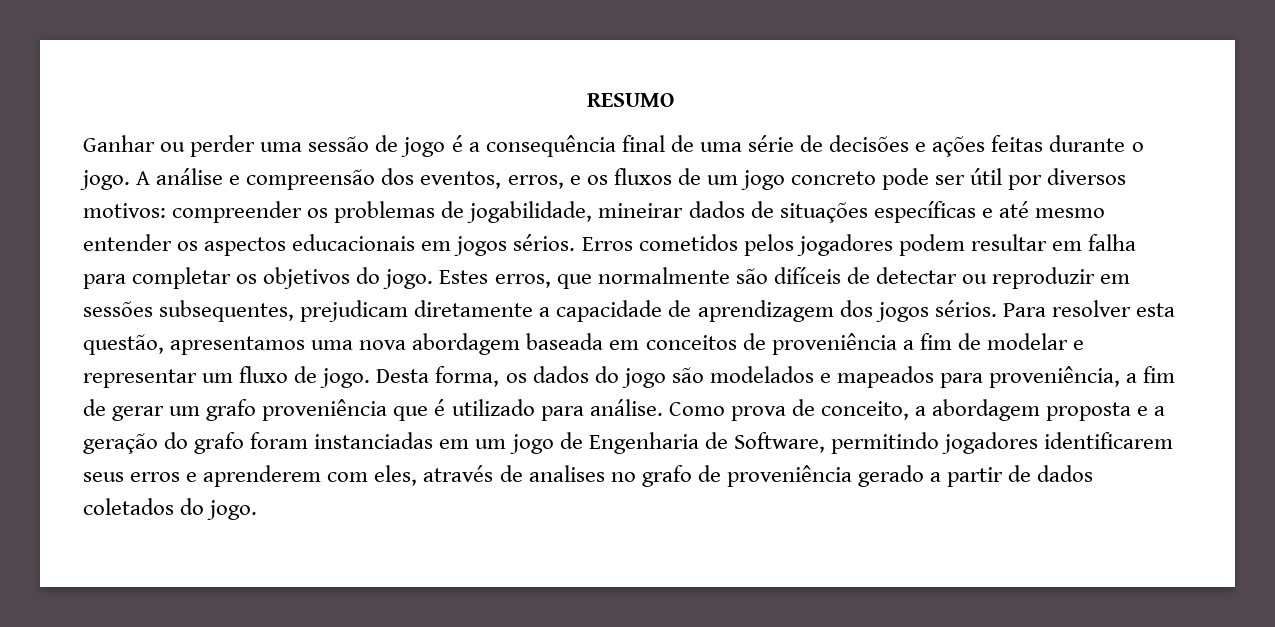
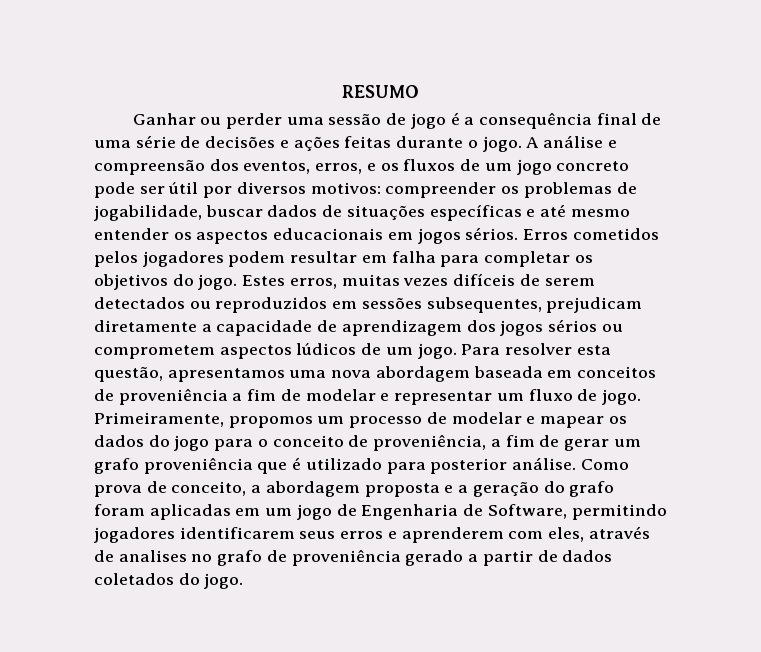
[598,203,684,218] mineirar -> [205,205,263,217] buscar
[556,267,1096,289] que normalmente são difíceis de detectar ou reproduzir -> [341,273,595,286] [94,297,328,313] muitas vezes difíceis de serem detectados ou reproduzidos
[934,300,997,317] sérios. -> [548,319,623,332] [94,343,457,359] sérios ou comprometem aspectos lúdicos de um jogo.
[376,366,984,388] Desta forma, os dados do jogo são modelados e mapeados para -> [94,412,627,428] [94,435,369,451] Primeiramente, propomos um processo de modelar e mapear os dados do jogo para o conceito de
(584, 413) none -> [430,458,508,474] posterior
[314,432,434,449] instanciadas -> [149,504,231,520] aplicadas

